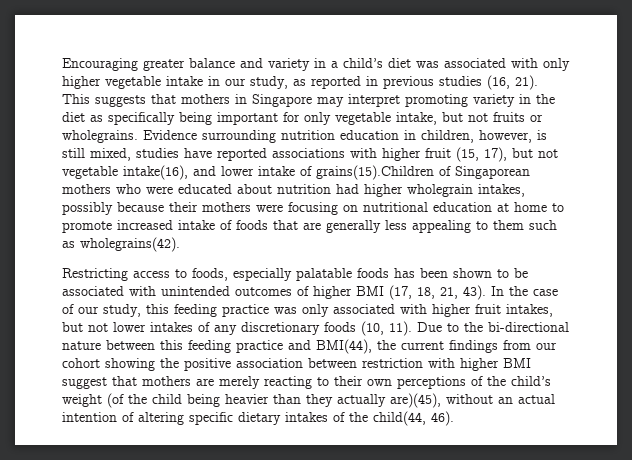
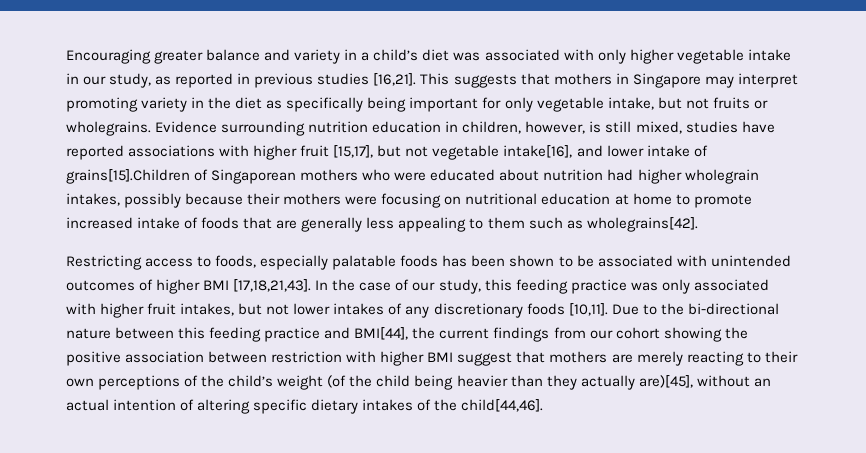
[487,75,538,90] (16, 21). -> [373,73,417,86] [16,21].
[456,147,507,162] (15, 17), -> [333,145,374,158] [15,17],
[123,165,188,180] intake(16), -> [503,145,573,158] intake[16],
[316,165,434,180] grains(15).Children -> [66,169,190,184] grains[15].Children
[80,237,180,252] wholegrains(42). -> [586,217,698,232] wholegrains[42].
[389,285,486,300] (17, 18, 21, 43). -> [233,279,312,292] [17,18,21,43].
[361,321,412,336] (10, 11). -> [568,303,608,316] [10,11].
[316,339,372,354] BMI(44), -> [354,327,409,340] BMI[44],
[390,393,441,408] are)(45), -> [638,375,693,388] are)[45],
[373,411,454,426] child(44, 46). -> [461,399,544,412] child[44,46].

